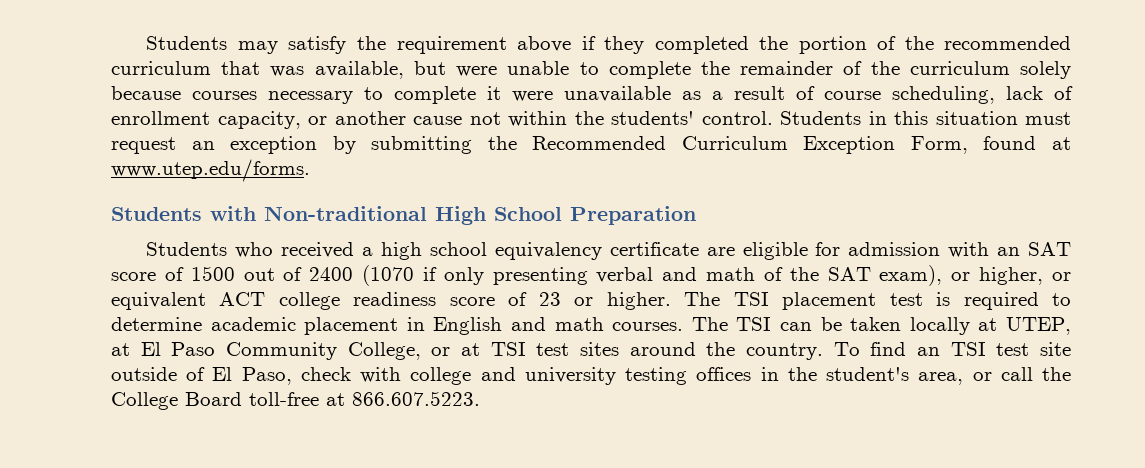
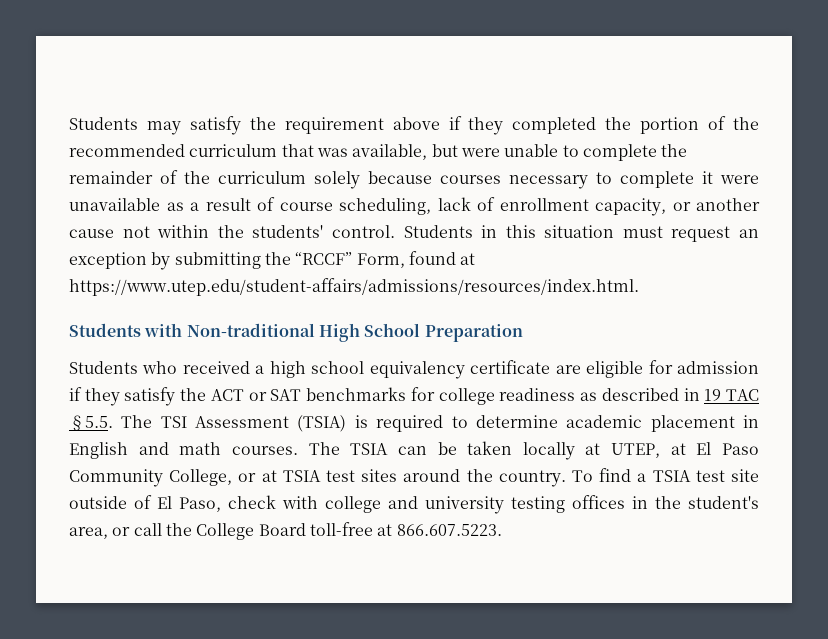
[532,136,896,154] Recommended Curriculum Exception -> [295,252,353,265] “RCCF”
[111,159,310,182] www.utep.edu/forms. -> [69,278,639,296] https://www.utep.edu/student-affairs/admissions/resources/index.html.
[948,242,1072,258] [111,265,1072,286] [111,292,923,310] with an SAT score of 1500 out of 2400 (1070 if only presenting verbal and math of the SAT exam), or higher, or equivalent ACT college readiness score of 23 or higher. The TSI placement test -> [69,387,760,406] [69,415,347,432] if they satisfy the ACT or SAT benchmarks for college readiness as described in 19 TAC §5.5. The TSI Assessment (TSIA)
[736,317,772,331] TSI -> [350,443,389,455] TSIA
[490,342,526,356] TSI -> [282,470,321,482] TSIA
[916,342,986,356] an TSI -> [637,470,691,482] a TSIA

